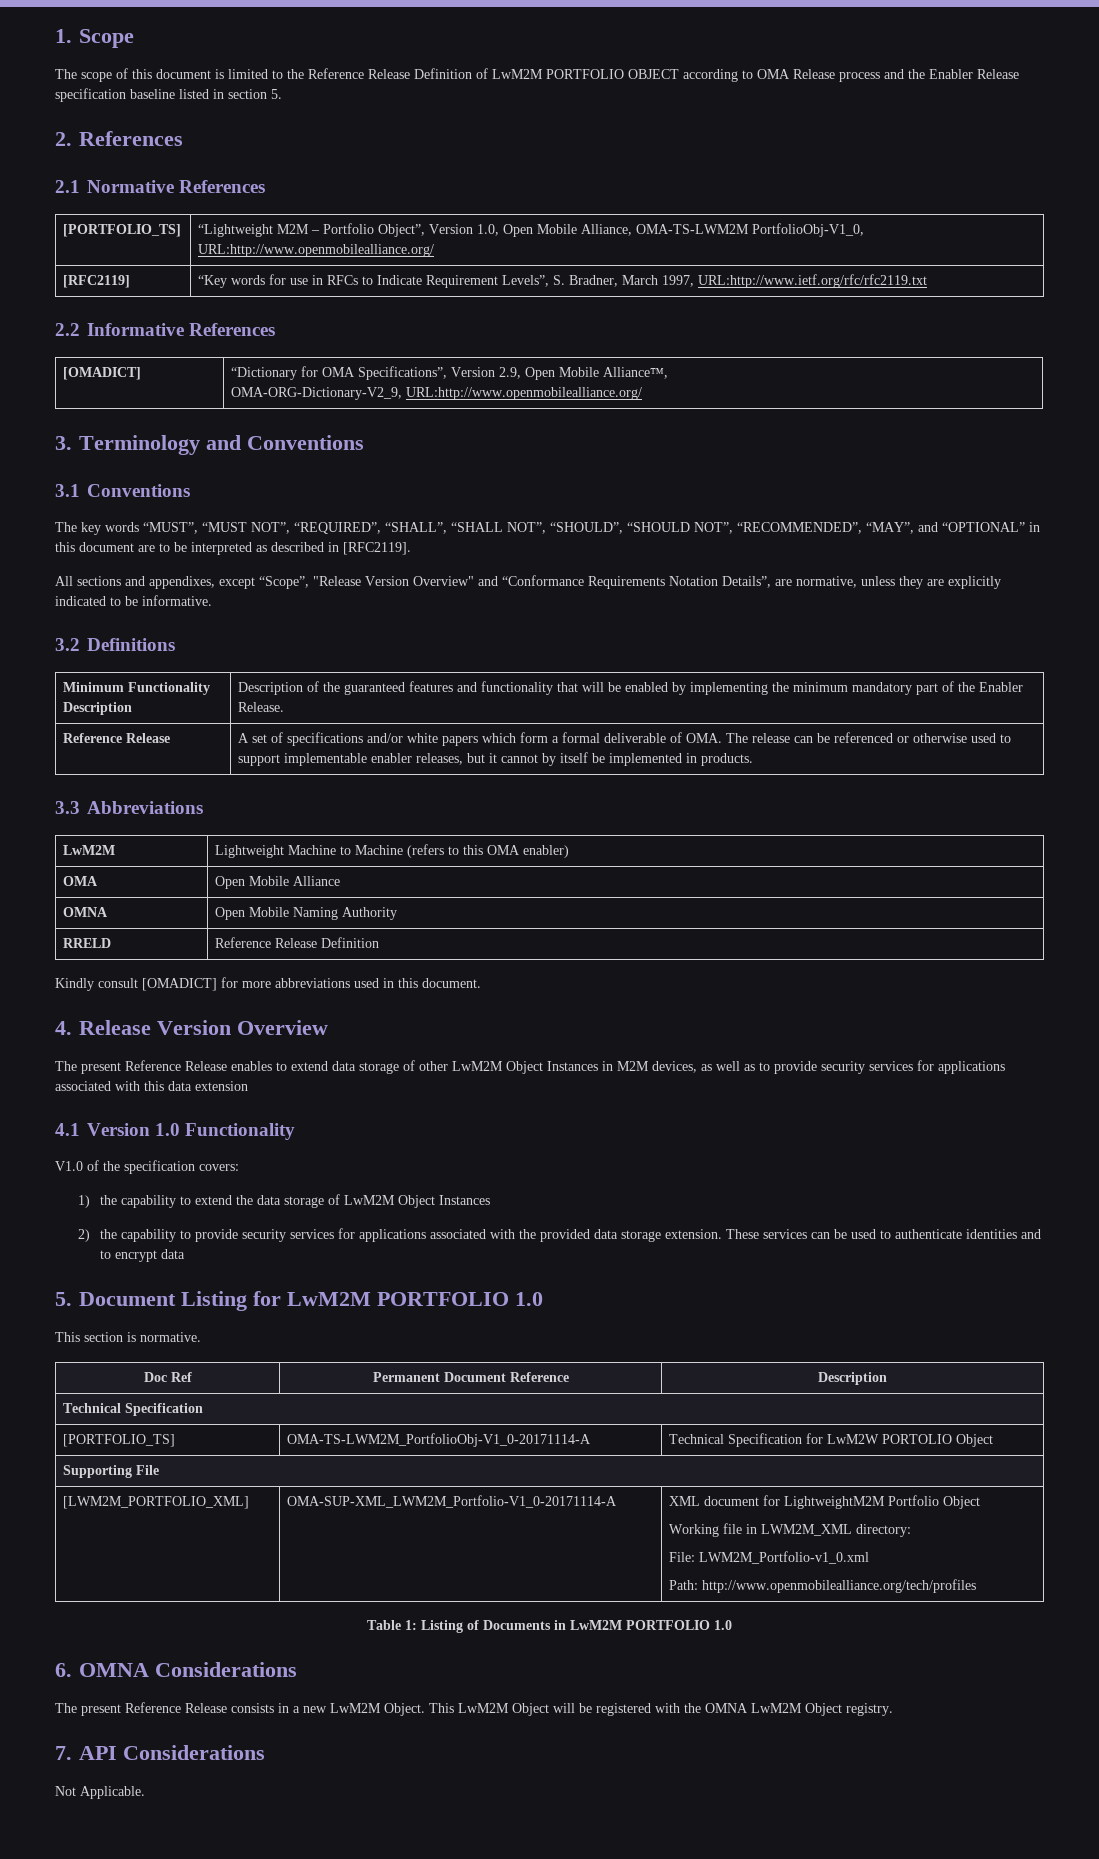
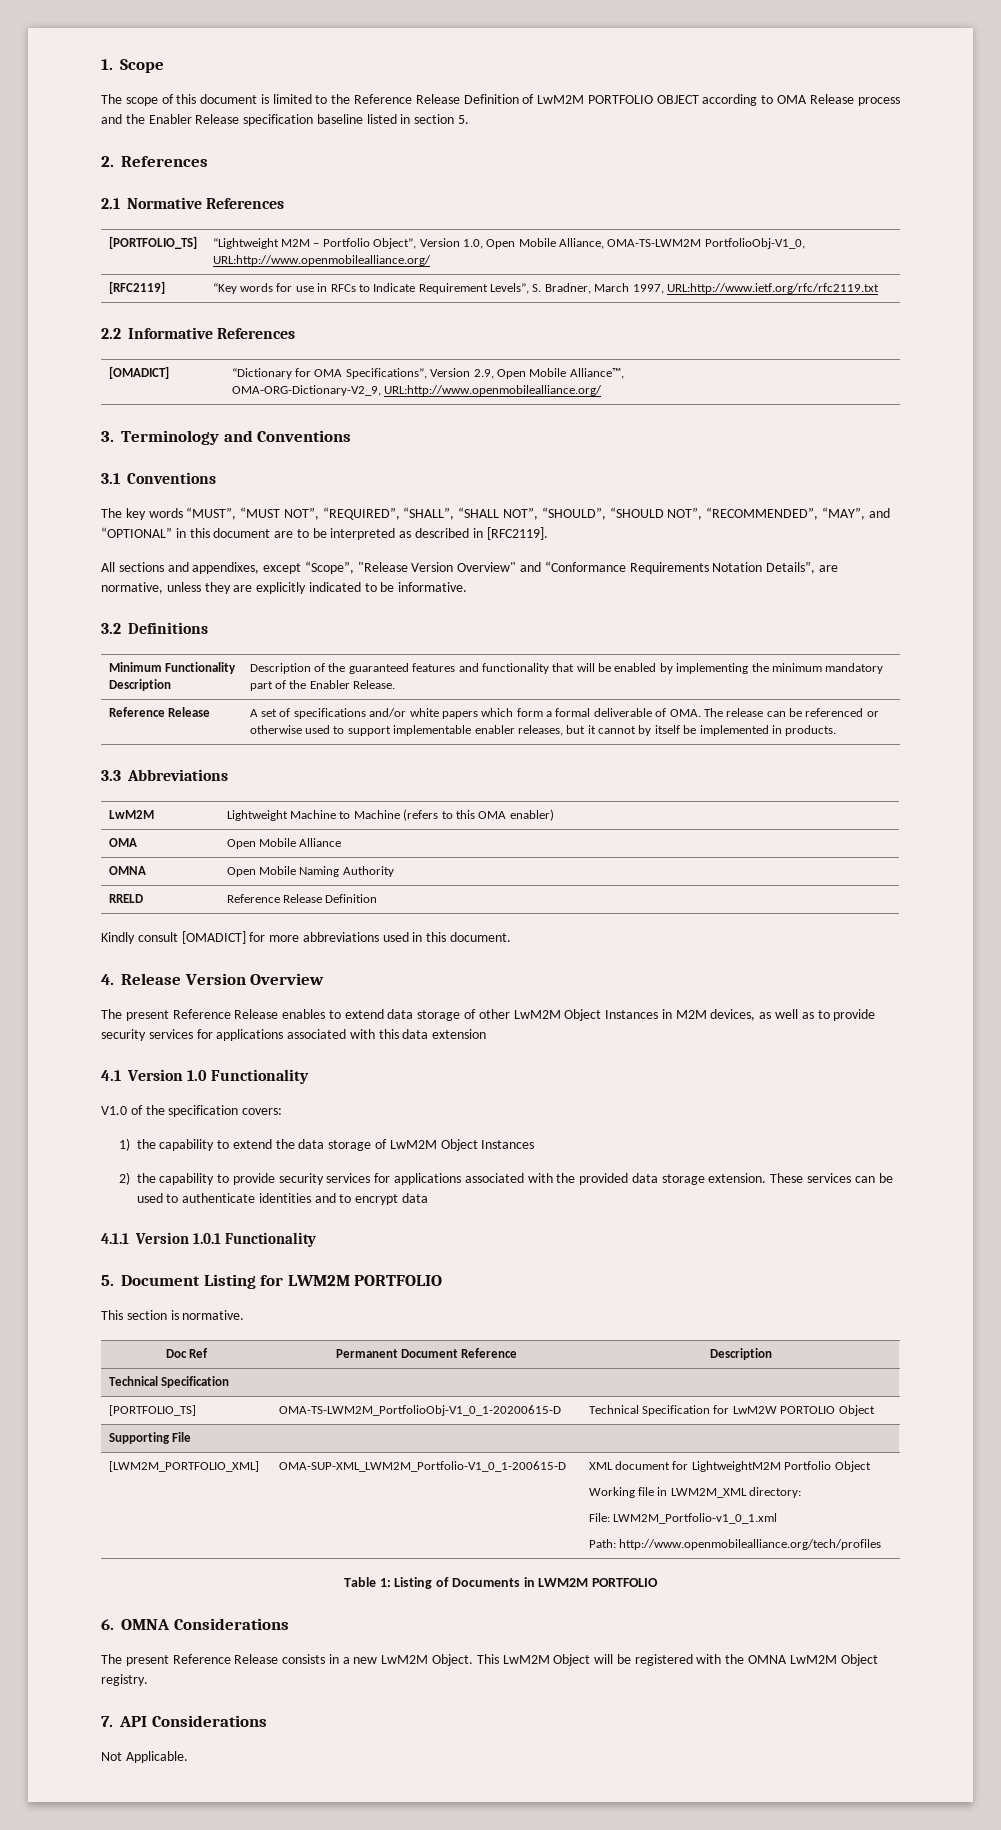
(186, 1254) none -> [101,1232,316,1247] // 4.1.1 Version 1.0.1 Functionality
[287,1292,543,1306] LwM2M PORTFOLIO 1.0 -> [287,1275,443,1286] LWM2M PORTFOLIO
[287,1433,592,1447] OMA-TS-LWM2M_PortfolioObj-V1_0-20171114-A -> [278,1405,561,1416] OMA-TS-LWM2M_PortfolioObj-V1_0_1-20200615-D
[287,1495,618,1508] OMA-SUP-XML_LWM2M_Portfolio-V1_0-20171114-A -> [278,1461,566,1472] OMA-SUP-XML_LWM2M_Portfolio-V1_0_1-200615-D
[699,1551,870,1564] LWM2M_Portfolio-v1_0.xml -> [613,1513,778,1524] LWM2M_Portfolio-v1_0_1.xml
[570,1620,732,1630] LwM2M PORTFOLIO 1.0 -> [538,1578,659,1587] LWM2M PORTFOLIO

